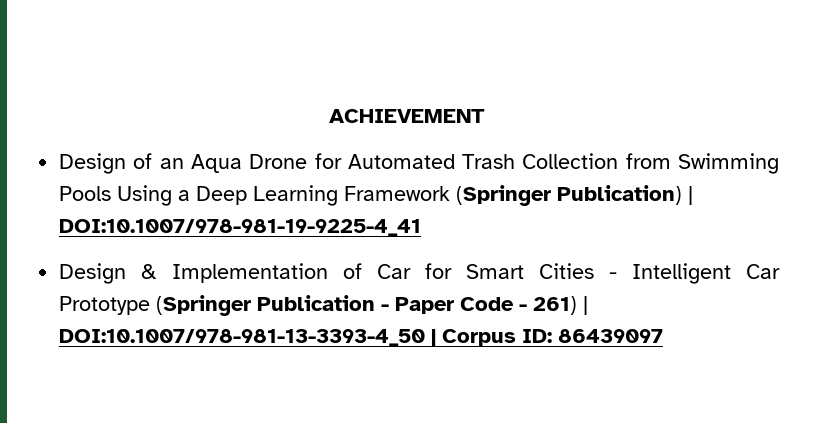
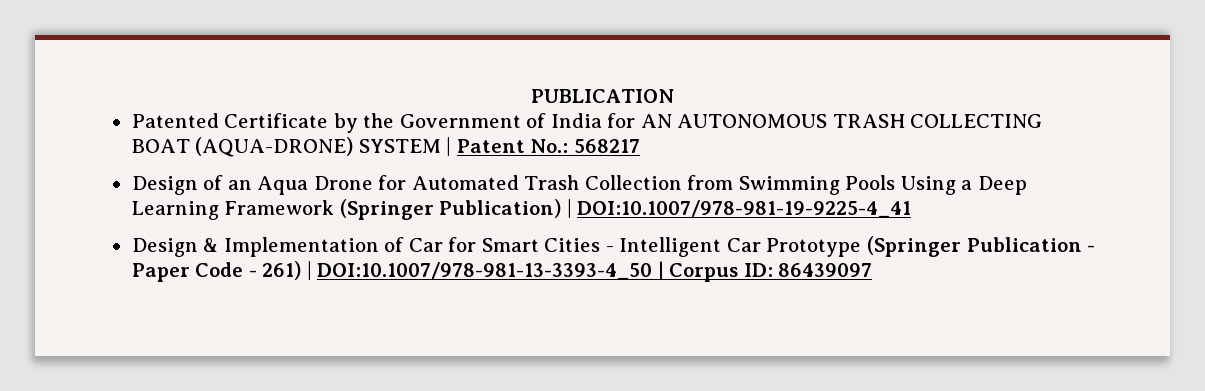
[329,109,485,123] ACHIEVEMENT -> [531,89,675,103] [131,113,1043,133] [131,137,640,157] PUBLICATION // Patented Certificate by the Government of India for AN AUTONOMOUS TRASH COLLECTING BOAT (AQUA-DRONE) SYSTEM | Patent No.: 568217

